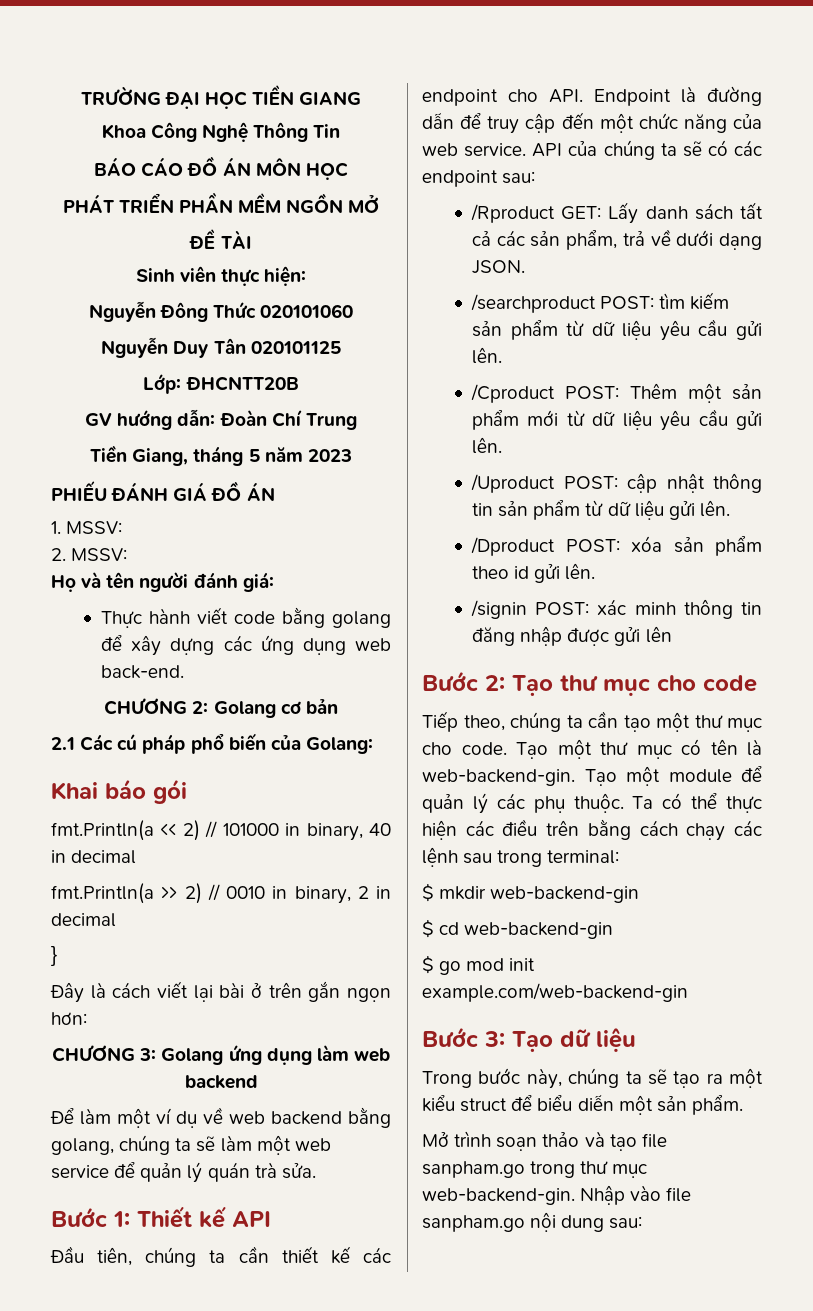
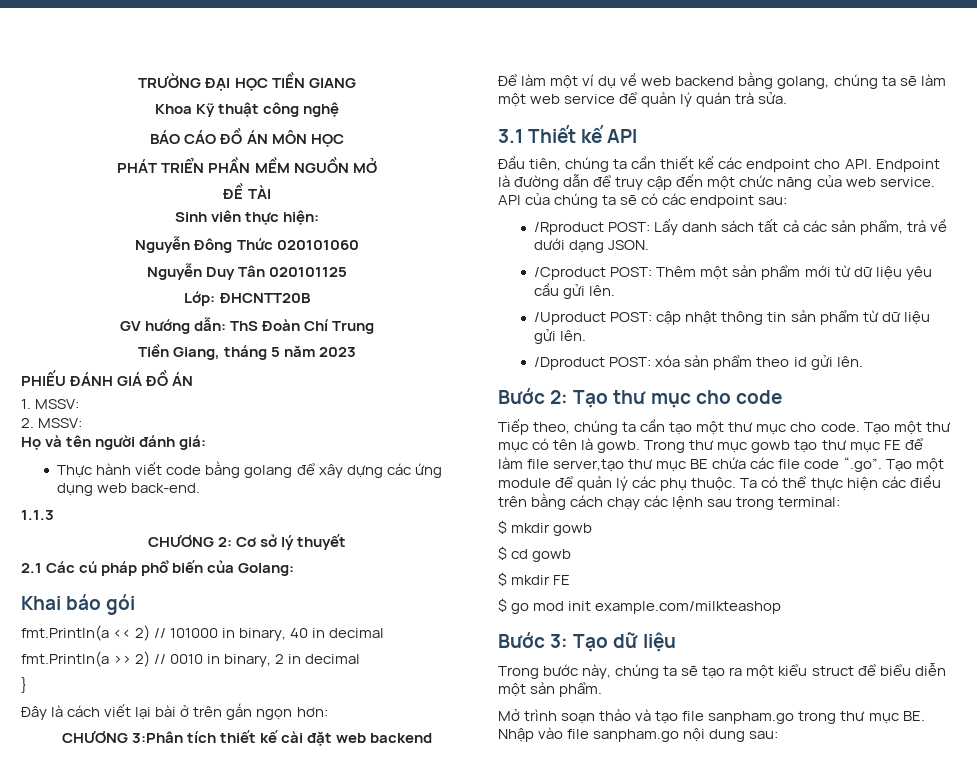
[150,122,341,142] Công Nghệ Thông Tin -> [195,102,340,117] Kỹ thuật công nghệ
[286,193,344,213] NGỒN -> [293,157,349,173] NGUỒN
(216, 417) none -> [230,321,258,331] ThS
(185, 672) none -> [21,510,54,520] // 1.1.3
[213,699,338,718] Golang cơ bản -> [235,534,347,550] Cơ sở lý thuyết
[139,1044,349,1065] 3: Golang ứng dụng làm -> [131,730,333,746] 3:Phân tích thiết kế cài đặt
[51,1207,130,1227] Bước 1: -> [498,129,523,143] 3.1
[561,206,602,220] GET: -> [608,222,651,232] POST:
[471,292,730,313] [472,319,762,341] [472,347,503,364] // /searchproduct POST: tìm kiếm sản phẩm từ dữ liệu yêu cầu gửi lên. -> (650, 245) none
[471,599,762,619] [472,626,672,646] // /signin POST: xác minh thông tin đăng nhập được gửi lên -> (863, 361) none
[422,769,575,786] web-backend-gin. -> [597,438,923,453] [498,457,882,472] gowb. Trong thư mục gowb tạo thư mục FE để làm file server,tạo thư mục BE chứa các file code “.go”.
[490,886,640,903] web-backend-gin -> [553,523,593,536] gowb
[464,922,614,939] web-backend-gin -> [532,549,572,562] [498,572,571,586] gowb // $ mkdir FE
[422,983,688,1002] example.com/web-backend-gin -> [595,601,782,614] example.com/milkteashop
[422,1188,575,1205] web-backend-gin. -> [902,711,925,721] BE.

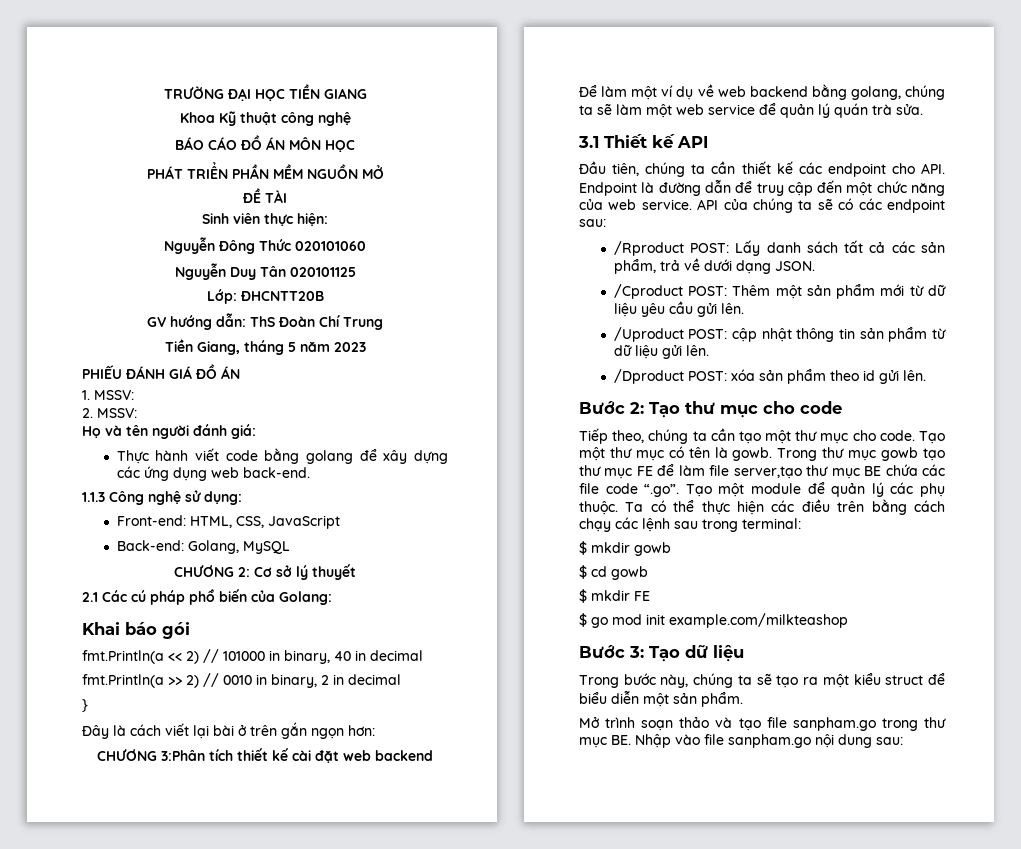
(54, 515) none -> [109,490,242,505] [116,515,340,529] [116,540,290,554] Công nghệ sử dụng: // Front-end: HTML, CSS, JavaScript // Back-end: Golang, MySQL

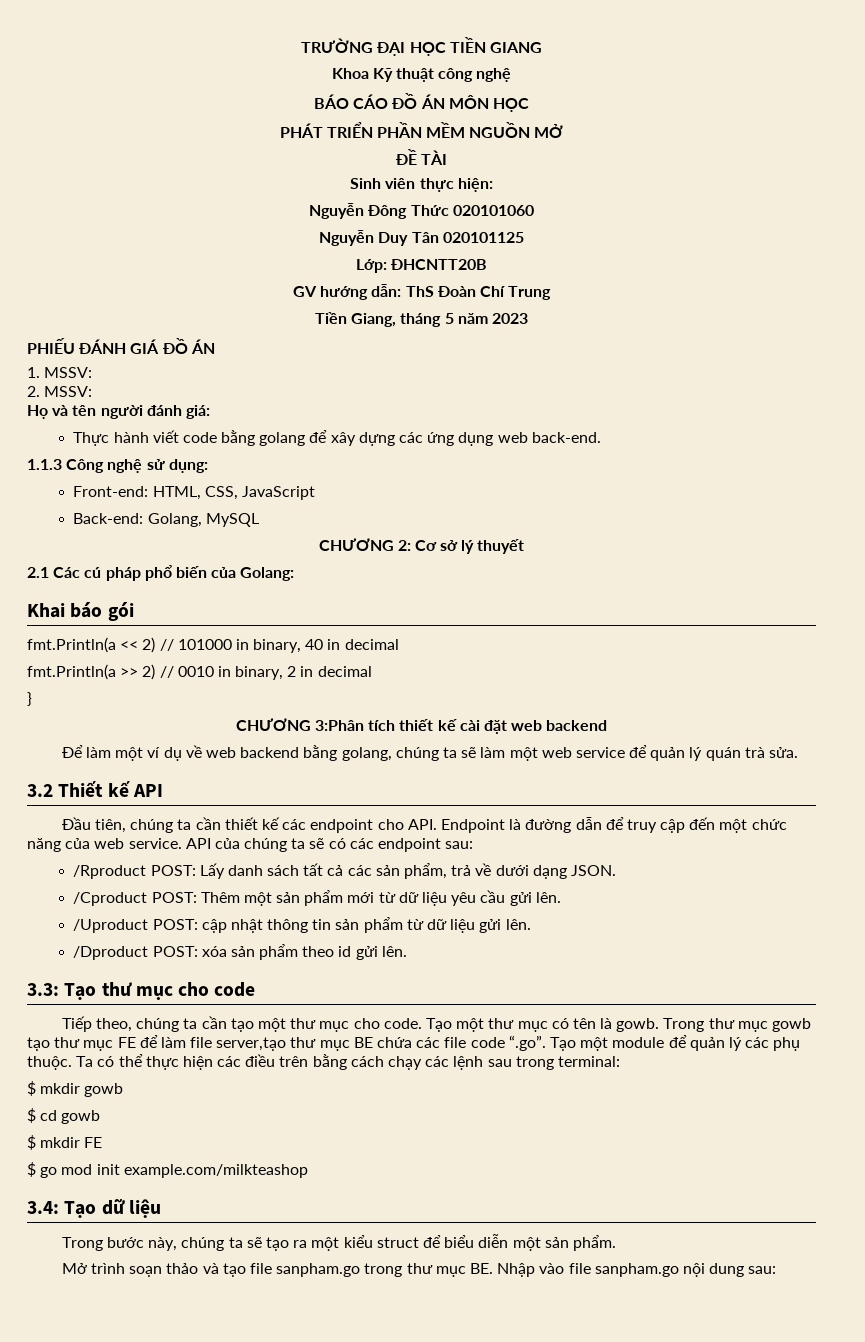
[82,722,375,739] // Đây là cách viết lại bài ở trên gắn ngọn hơn: -> (32, 699) none
[578,136,599,148] 3.1 -> [27,784,53,797] 3.2
[579,401,644,414] Bước 2: -> [27,983,59,996] 3.3:
[579,645,644,658] Bước 3: -> [27,1201,59,1214] 3.4:

